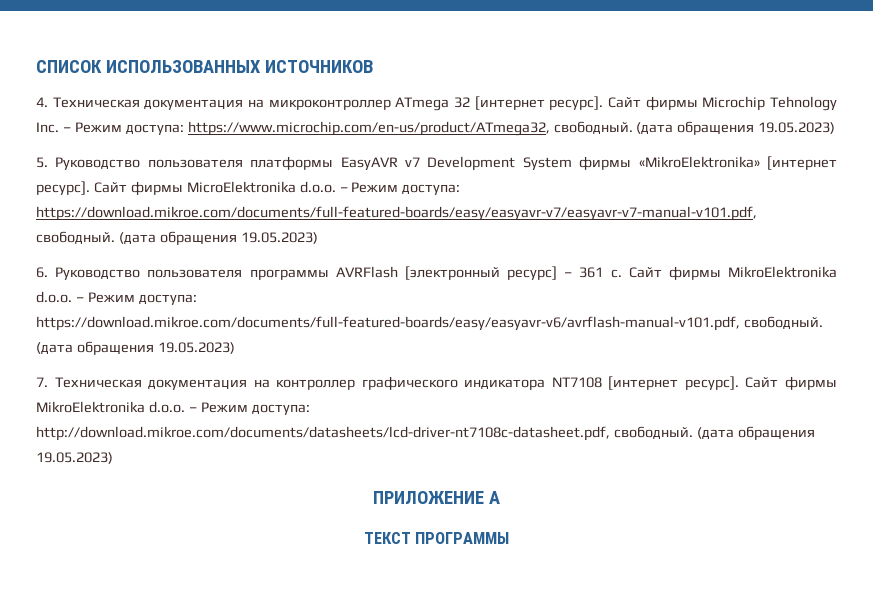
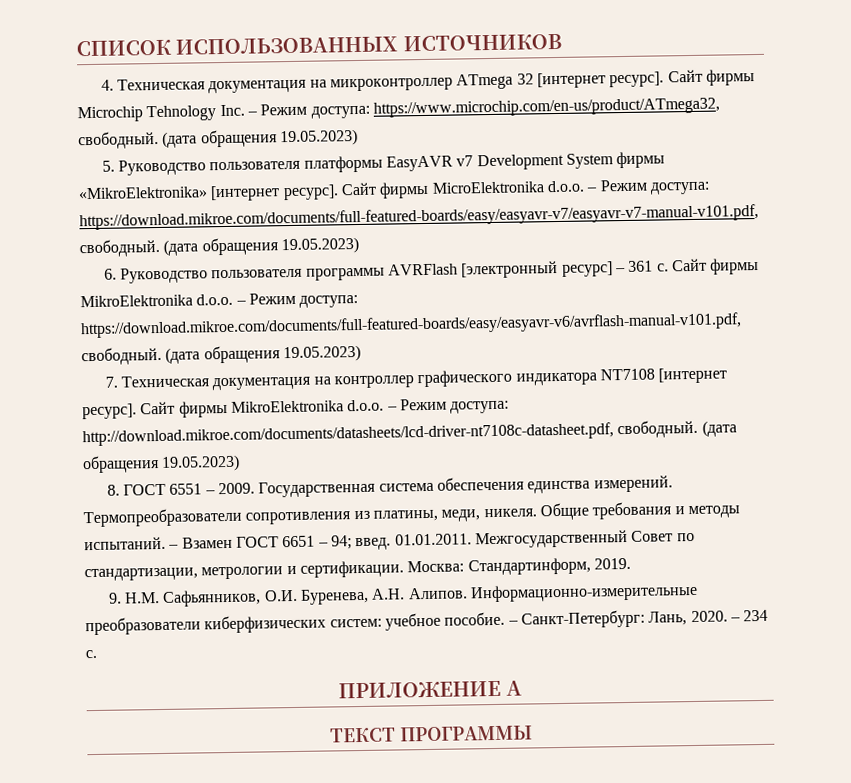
(113, 458) none -> [106,475,673,498] [83,501,740,528] [84,529,695,551] [84,557,631,582] [107,582,699,607] [85,609,769,636] [85,649,97,659] // 8. ГОСТ 6551 – 2009. Государственная система обеспечения единства измерений. Термопреобразователи сопротивления из платины, меди, никеля. Общие требования и методы испытаний. – Взамен ГОСТ 6651 – 94; введ. 01.01.2011. Межгосударственный Совет по стандартизации, метрологии и сертификации. Москва: Стандартинформ, 2019. // 9. Н.М. Сафьянников, О.И. Буренева, А.Н. Алипов. Информационно-измерительные преобразователи киберфизических систем: учебное пособие. – Санкт-Петербург: Лань, 2020. – 234 с.

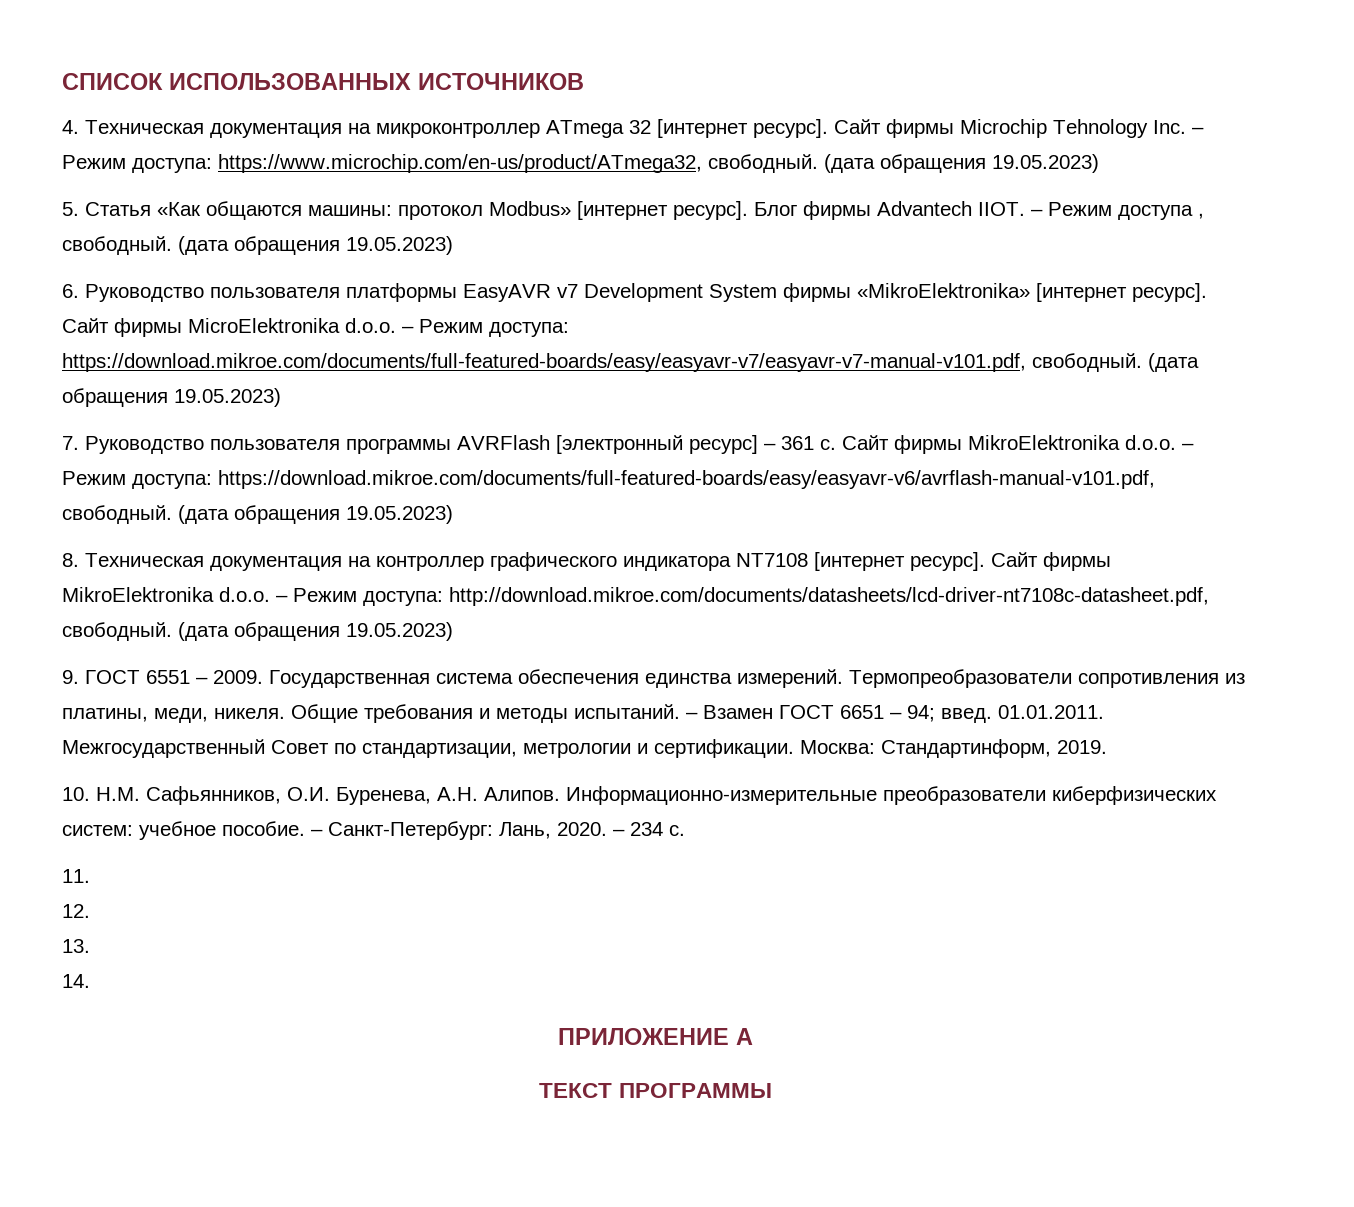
(115, 166) none -> [85,201,1204,220] [62,236,453,255] [62,284,79,298] Статья «Как общаются машины: протокол Modbus» [интернет ресурс]. Блог фирмы Advantech IIOT. – Режим доступа , свободный. (дата обращения 19.05.2023) // 6.
[103,268,117,280] 6. -> [62,436,79,450] 7.
[104,376,118,388] 7. -> [62,553,79,567] 8.
[106,484,120,496] 8. -> [62,670,79,684] 9.
[107,592,122,604] 9. -> [62,787,90,801] 10.
(97, 654) none -> [62,869,90,883] [62,904,90,918] [62,939,90,953] [62,974,90,988] // 11. // 12. // 13. // 14.

